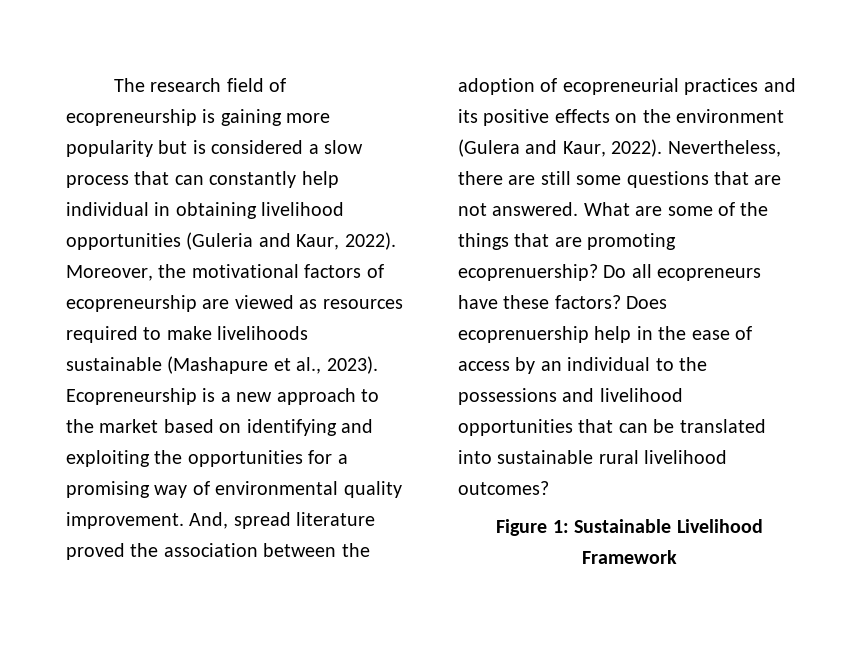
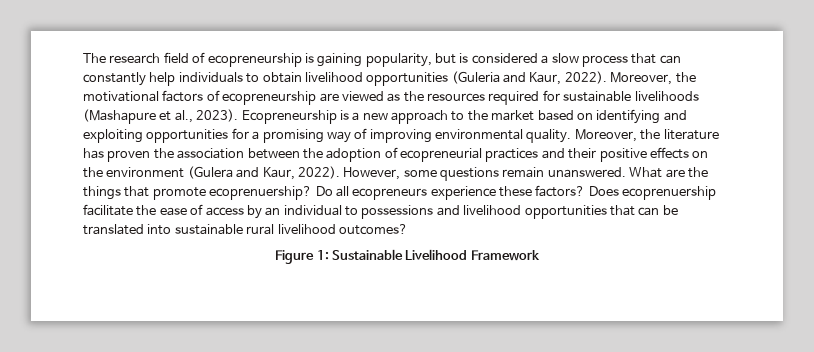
[286,113,331,123] [66,140,153,157] more popularity -> [365,53,432,67] popularity,
[66,202,257,219] individual in obtaining -> [178,72,302,83] individuals to obtain
(318, 304) none -> [403,91,424,102] the
[143,326,309,340] [66,357,162,371] to make livelihoods sustainable -> [542,90,699,102] for sustainable livelihoods
[154,450,183,464] the -> (143, 136) none
[215,481,402,498] [66,512,376,529] [66,543,125,560] environmental quality improvement. And, spread literature proved -> [369,129,719,143] [83,148,151,162] improving environmental quality. Moreover, the literature has proven
[458,109,478,123] its -> [568,148,597,159] their
[667,140,781,157] [458,171,782,188] [458,202,735,216] Nevertheless, there are still some questions that are not answered. What are some of -> [343,167,685,181] However, some questions remain unanswered. What are
[554,233,677,250] are promoting -> [152,187,206,200] promote
[458,295,498,309] have -> [430,186,496,200] experience
[594,326,653,343] help in -> [83,204,133,216] facilitate
[679,357,707,371] the -> (358, 211) none

